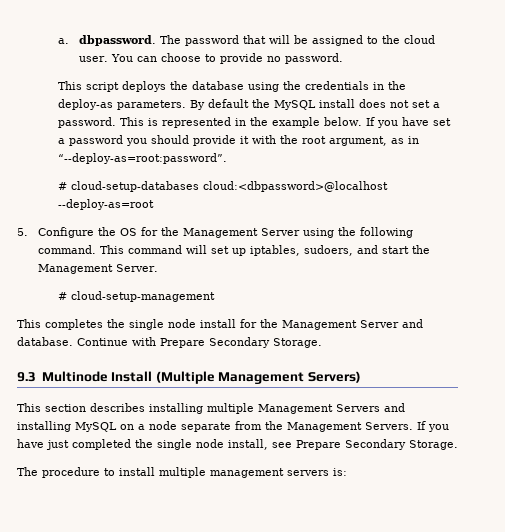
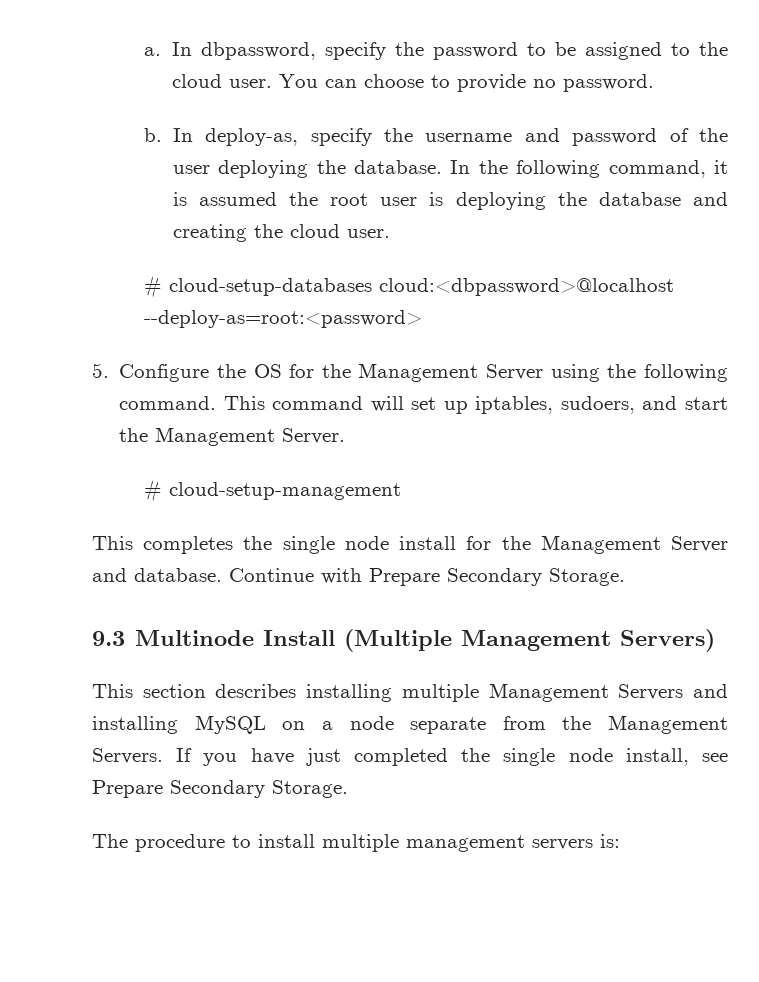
[78,35,290,46] dbpassword. The password that will -> [171,42,546,60] In dbpassword, specify the password to
[58,81,407,92] [58,99,441,110] [58,117,452,128] [58,135,420,146] [58,153,228,164] This script deploys the database using the credentials in the deploy-as parameters. By default the MySQL install does not set a password. This is represented in the example below. If you have set a password you should provide it with the root argument, as in “--deploy-as=root:password”. -> [144,128,729,146] [172,160,729,178] [172,192,729,210] [172,224,390,242] b. In deploy-as, specify the username and password of the user deploying the database. In the following command, it is assumed the root user is deploying the database and creating the cloud user.
[58,199,155,210] --deploy-as=root -> [144,310,423,328] --deploy-as=root:<password>

